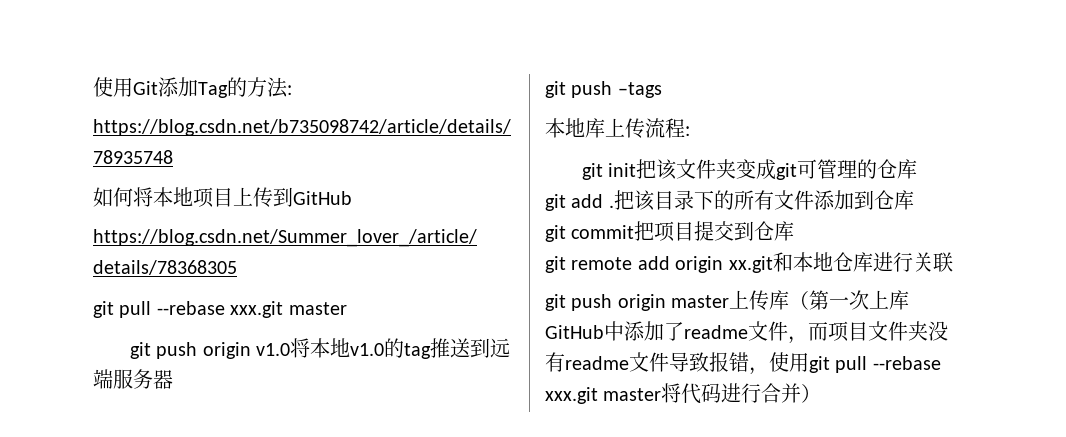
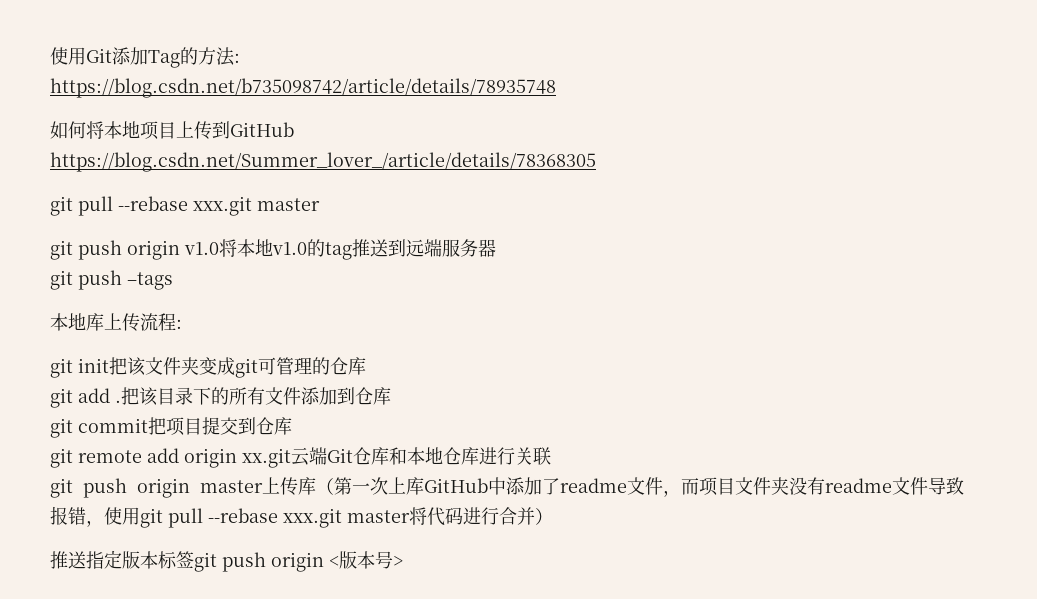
(773, 264) none -> [291,447,389,466] 云端Git仓库
(822, 393) none -> [50,550,403,572] // 推送指定版本标签git push origin <版本号>

